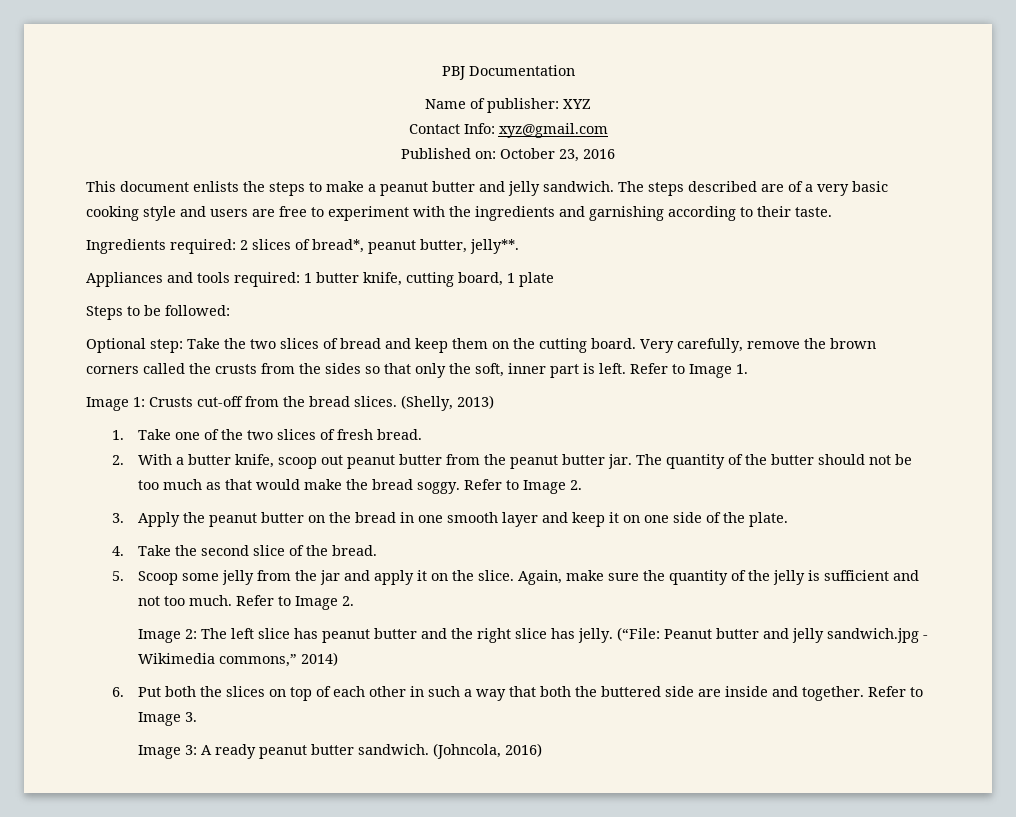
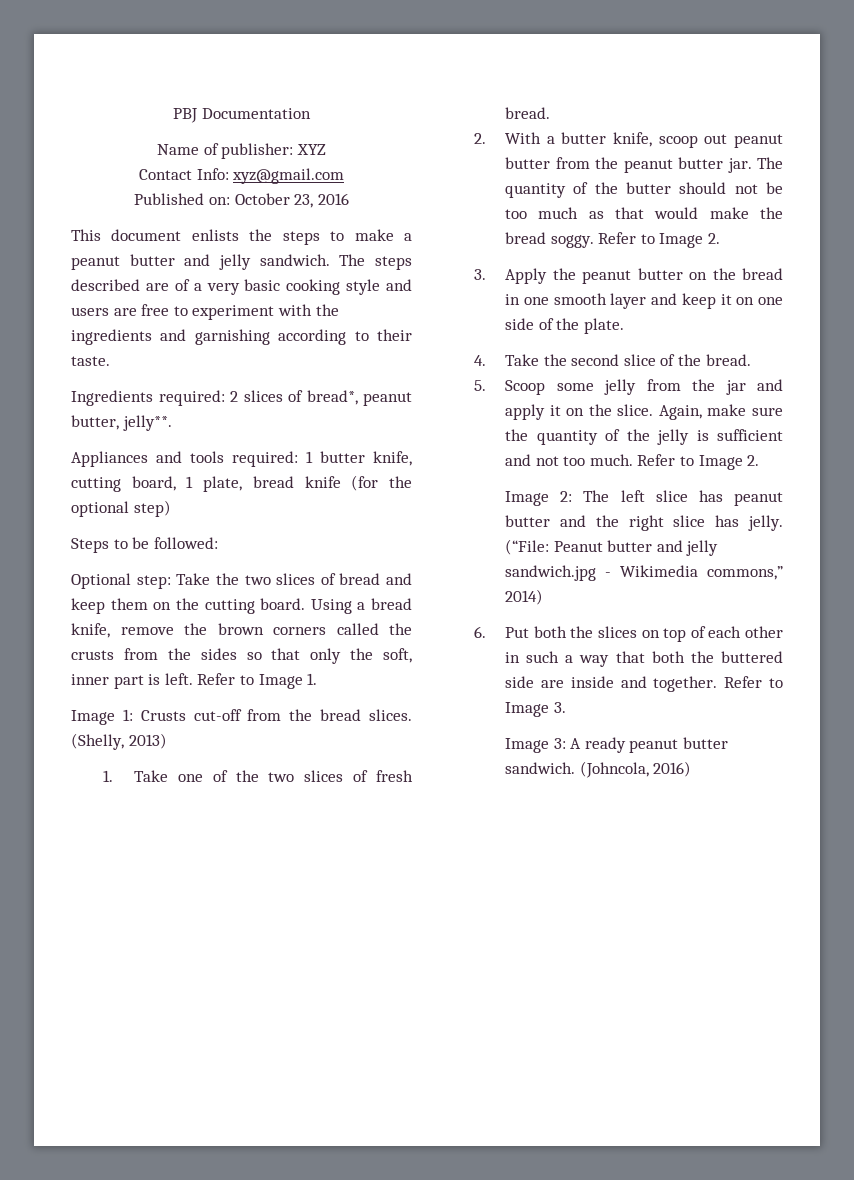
[519,272,554,287] plate -> [203,475,413,492] [71,500,171,517] plate, bread knife (for the optional step)
[640,338,743,353] Very carefully, -> [310,598,412,614] [71,623,110,638] Using a bread knife,

